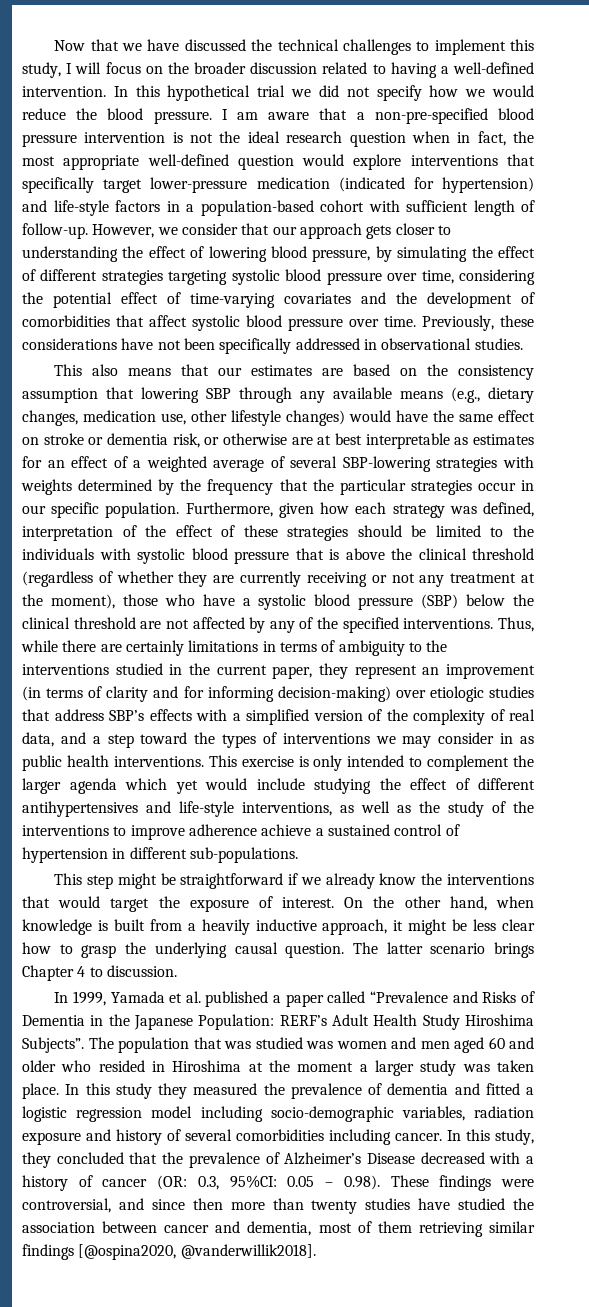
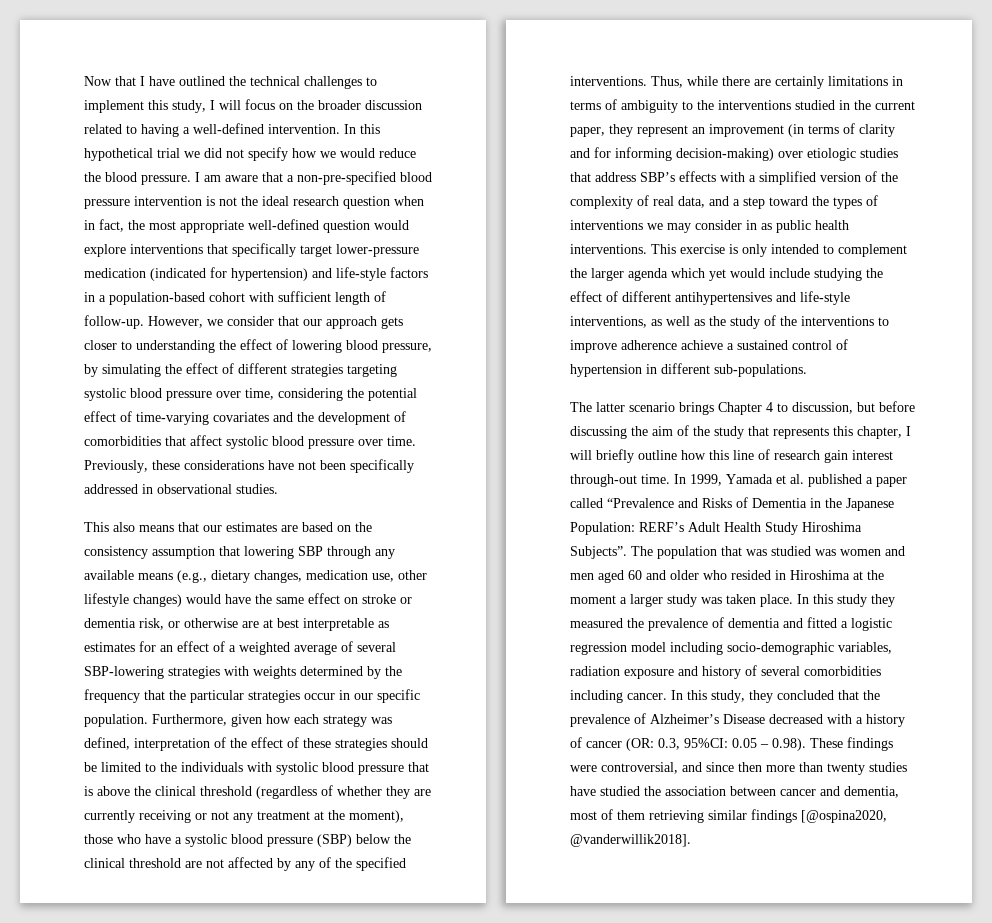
[122,39,246,51] we have discussed -> [140,76,225,86] I have outlined
[54,873,534,889] [22,896,534,912] [22,919,536,935] [22,942,345,958] This step might be straightforward if we already know the interventions that would target the exposure of interest. On the other hand, when knowledge is built from a heavily inductive approach, it might be less clear how to grasp the underlying causal question. -> (807, 370) none
[106,965,177,977] discussion. // -> [792,401,915,414] [570,425,911,439] [570,449,893,463] [570,474,670,487] discussion, but before discussing the aim of the study that represents this chapter, I will briefly outline how this line of research gain interest through-out time.

